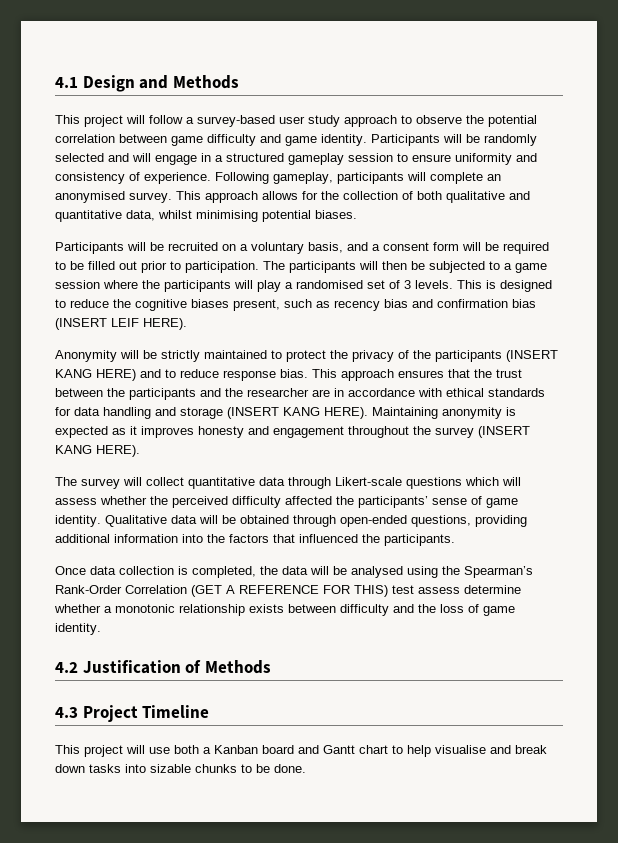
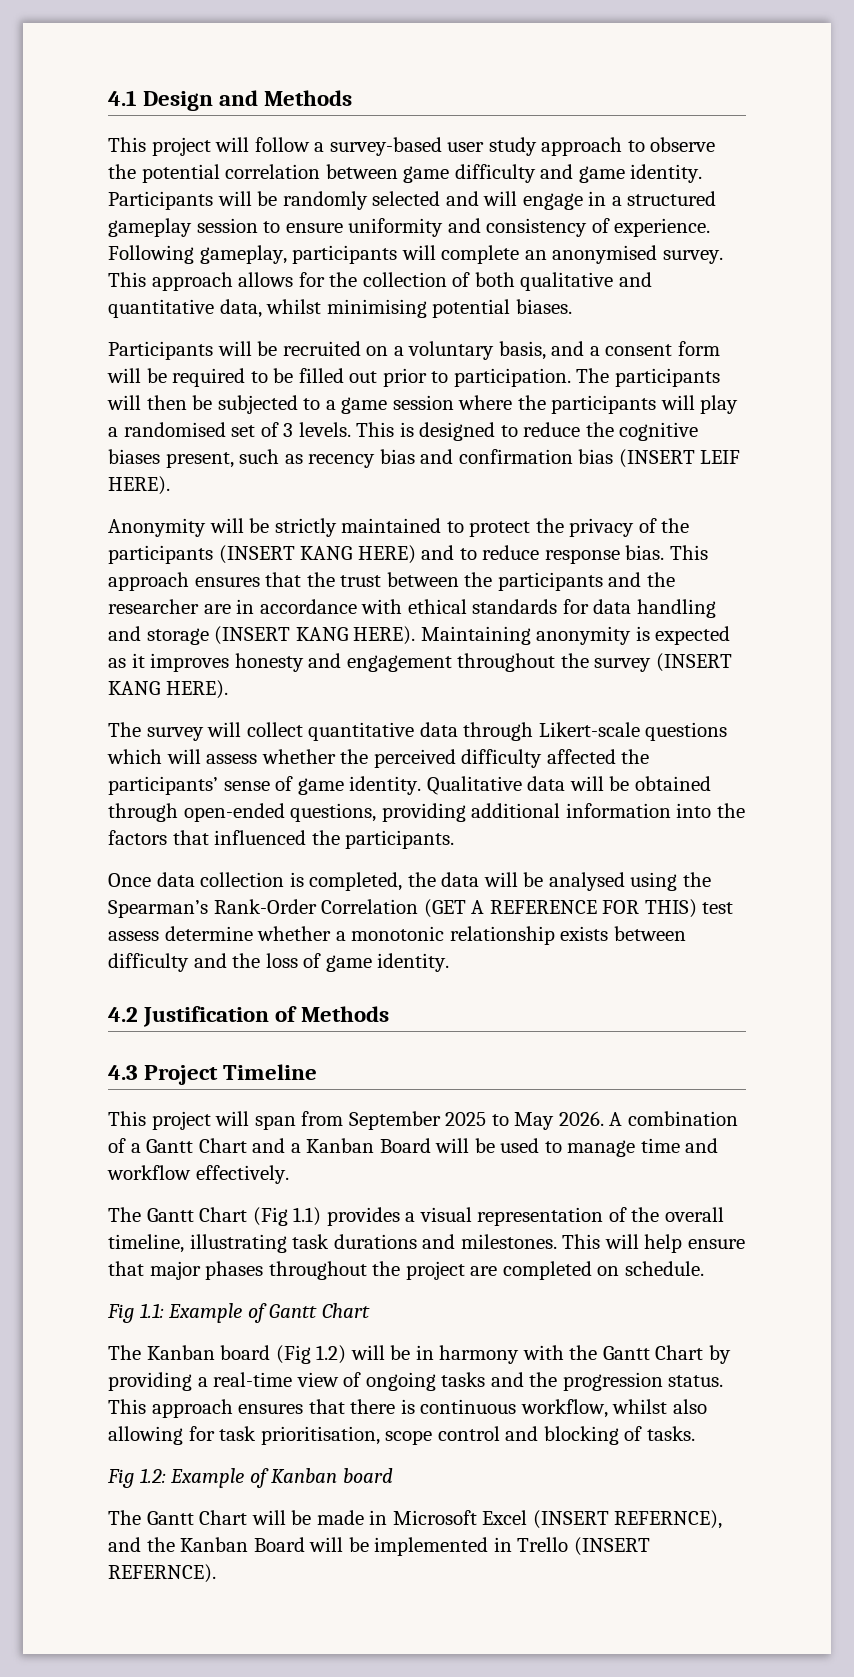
[149,745,547,757] [55,764,306,773] use both a Kanban board and Gantt chart to help visualise and break down tasks into sizable chunks to be done. -> [254,1111,738,1130] [108,1138,719,1157] [107,1165,289,1184] [108,1207,724,1226] [108,1234,745,1253] [108,1261,704,1280] [107,1303,370,1323] [108,1345,731,1364] [108,1372,724,1391] [108,1399,707,1418] [108,1426,695,1445] [107,1468,393,1488] [108,1510,723,1529] [108,1537,650,1556] [108,1564,216,1583] span from September 2025 to May 2026. A combination of a Gantt Chart and a Kanban Board will be used to manage time and workflow effectively. // The Gantt Chart (Fig 1.1) provides a visual representation of the overall timeline, illustrating task durations and milestones. This will help ensure that major phases throughout the project are completed on schedule. // Fig 1.1: Example of Gantt Chart // The Kanban board (Fig 1.2) will be in harmony with the Gantt Chart by providing a real-time view of ongoing tasks and the progression status. This approach ensures that there is continuous workflow, whilst also allowing for task prioritisation, scope control and blocking of tasks. // Fig 1.2: Example of Kanban board // The Gantt Chart will be made in Microsoft Excel (INSERT REFERNCE), and the Kanban Board will be implemented in Trello (INSERT REFERNCE).

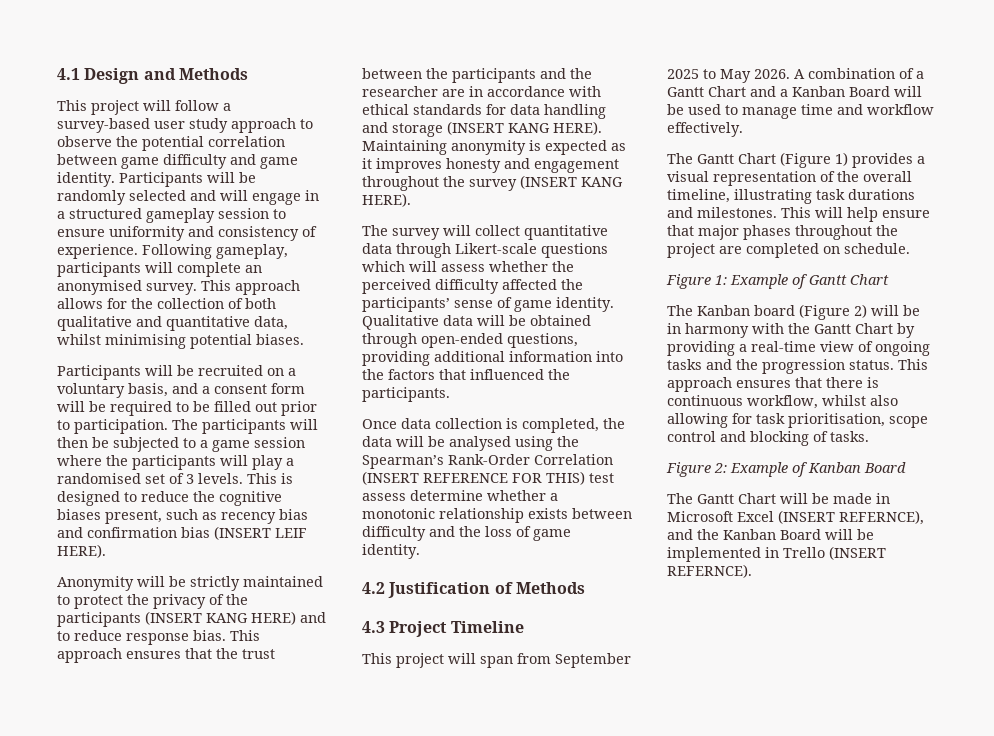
[423,899,485,918] (GET A -> [362,471,419,485] (INSERT
[252,1207,322,1226] (Fig 1.1) -> [780,152,848,168] (Figure 1)
[107,1303,164,1323] Fig 1.1: -> [666,274,727,289] Figure 1:
[275,1345,347,1364] (Fig 1.2) -> [799,304,867,320] (Figure 2)
[107,1468,166,1488] Fig 1.2: -> [666,462,727,477] Figure 2:
[342,1468,393,1483] board -> [864,462,906,473] Board

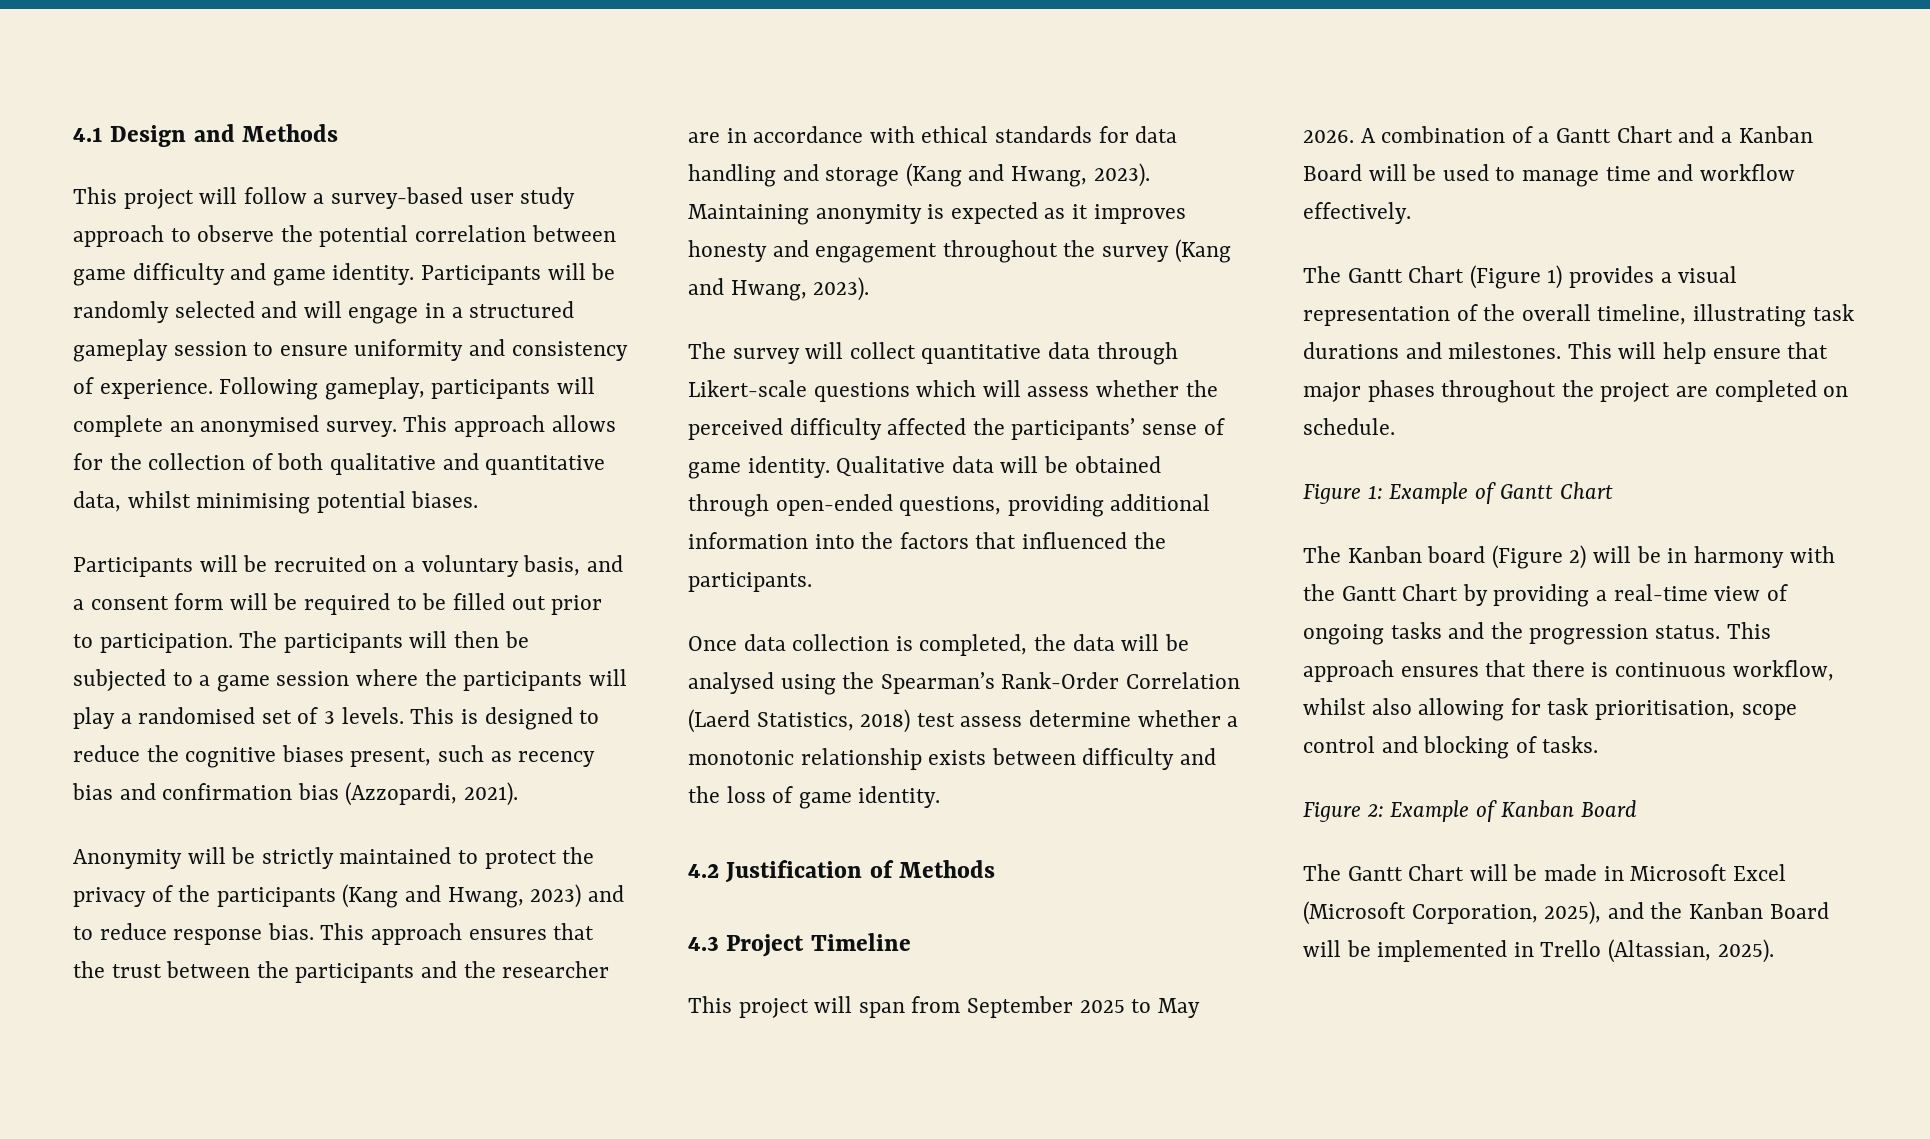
[214,526,307,540] [57,544,106,558] (INSERT LEIF HERE). -> [345,782,519,806] (Azzopardi, 2021).
[145,611,296,625] (INSERT KANG HERE) -> [342,884,582,908] (Kang and Hwang, 2023)
[447,121,602,135] (INSERT KANG HERE). -> [905,163,1150,187] (Kang and Hwang, 2023).
[520,175,623,189] [362,193,411,207] (INSERT KANG HERE). -> [1174,239,1231,263] [688,277,870,301] (Kang and Hwang, 2023).
[362,471,585,485] (INSERT REFERENCE FOR THIS) -> [688,709,911,733] (Laerd Statistics, 2018)
[778,510,924,525] (INSERT REFERNCE), -> [1303,901,1602,925] (Microsoft Corporation, 2025),
[829,546,886,560] [667,564,752,578] (INSERT REFERNCE). -> [1608,939,1774,963] (Altassian, 2025).

